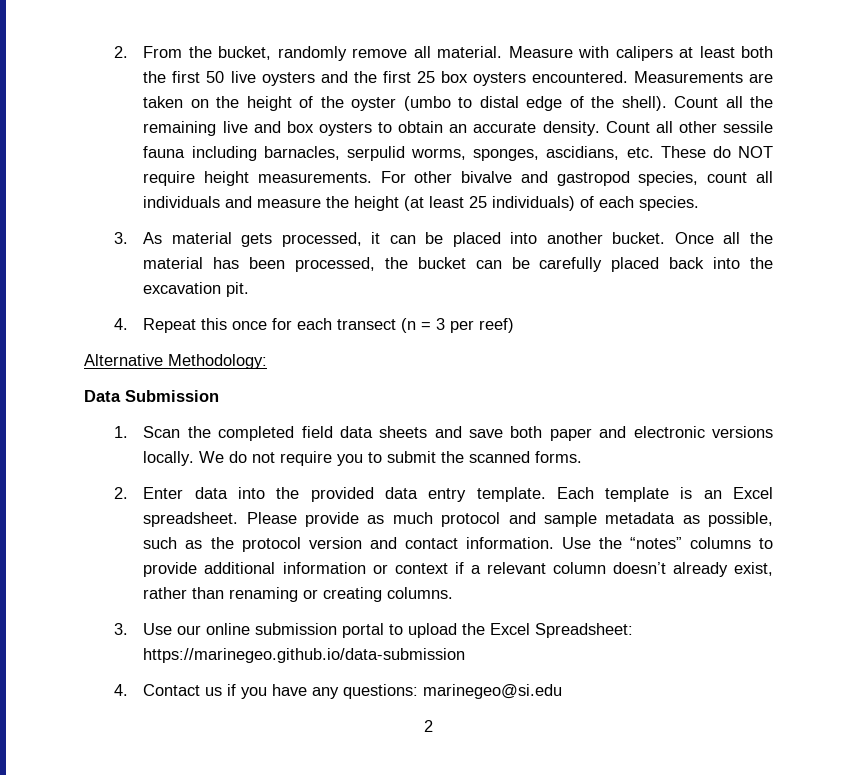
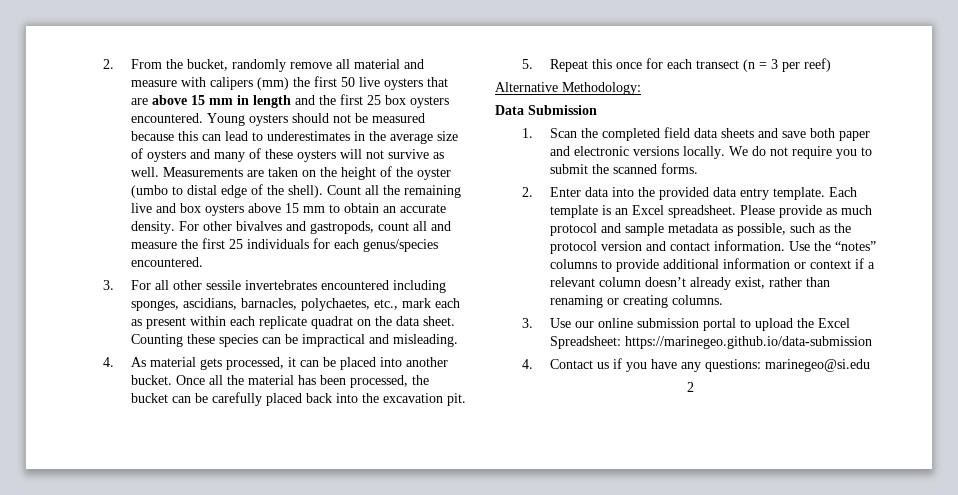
[437,46,774,61] material. Measure with calipers at least both -> [353,59,424,69] [130,77,289,90] material and measure with calipers (mm)
(315, 79) none -> [426,77,448,87] [130,95,291,108] that are above 15 mm in length
(628, 77) none -> [206,113,425,126] [130,131,458,144] [130,148,444,162] [130,167,159,177] Young oysters should not be measured because this can lead to underestimates in the average size of oysters and many of these oysters will not survive as well.
(372, 129) none -> [247,203,325,213] above 15 mm
[605,121,773,133] [143,146,774,161] [143,171,774,186] [143,196,700,211] [113,232,128,244] Count all other sessile fauna including barnacles, serpulid worms, sponges, ascidians, etc. These do NOT require height measurements. For other bivalve and gastropod species, count all individuals and measure the height (at least 25 individuals) of each species. // 3. -> [178,221,451,234] [130,238,438,252] [130,257,203,267] [103,280,446,293] [130,298,460,311] [130,316,455,329] [130,334,458,347] [103,357,115,367] For other bivalves and gastropods, count all and measure the first 25 individuals for each genus/species encountered. // 3. For all other sessile invertebrates encountered including sponges, ascidians, barnacles, polychaetes, etc., mark each as present within each replicate quadrat on the data sheet. Counting these species can be impractical and misleading. // 4.
[113,318,128,330] 4. -> [522,59,534,69] 5.

